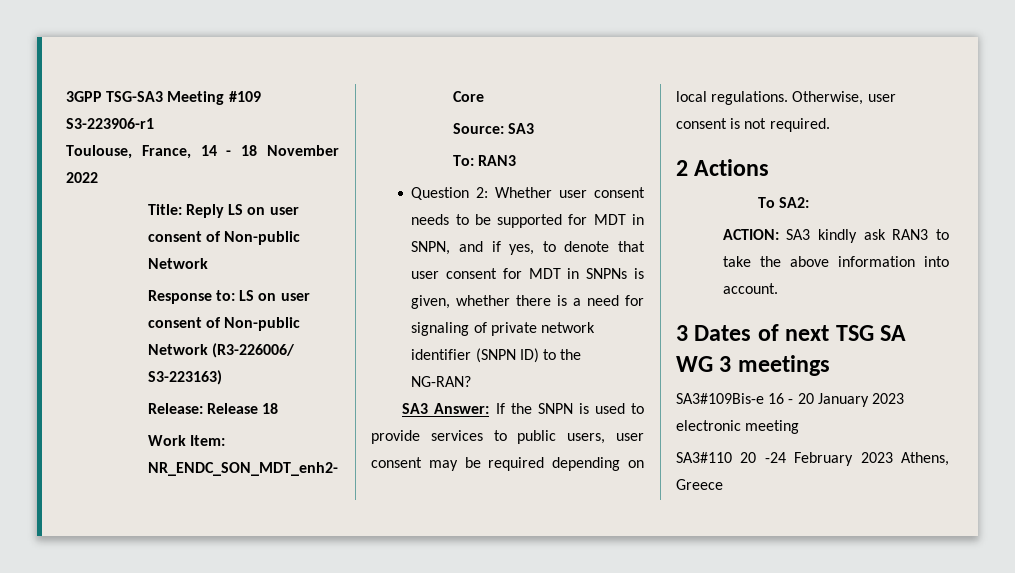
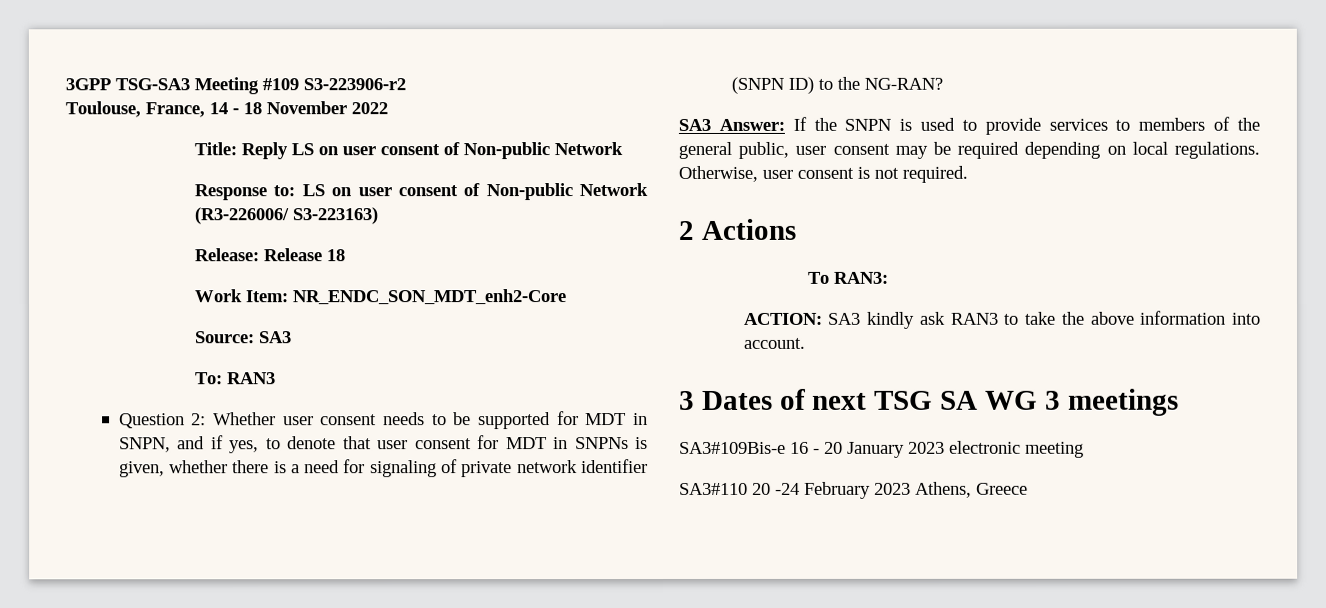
[66,118,154,129] S3-223906-r1 -> [303,78,406,91] S3-223906-r2
[517,430,606,444] public users, -> [1138,116,1260,131] [678,141,790,159] members of the general public,
[779,197,810,208] SA2: -> [833,271,889,284] RAN3:

